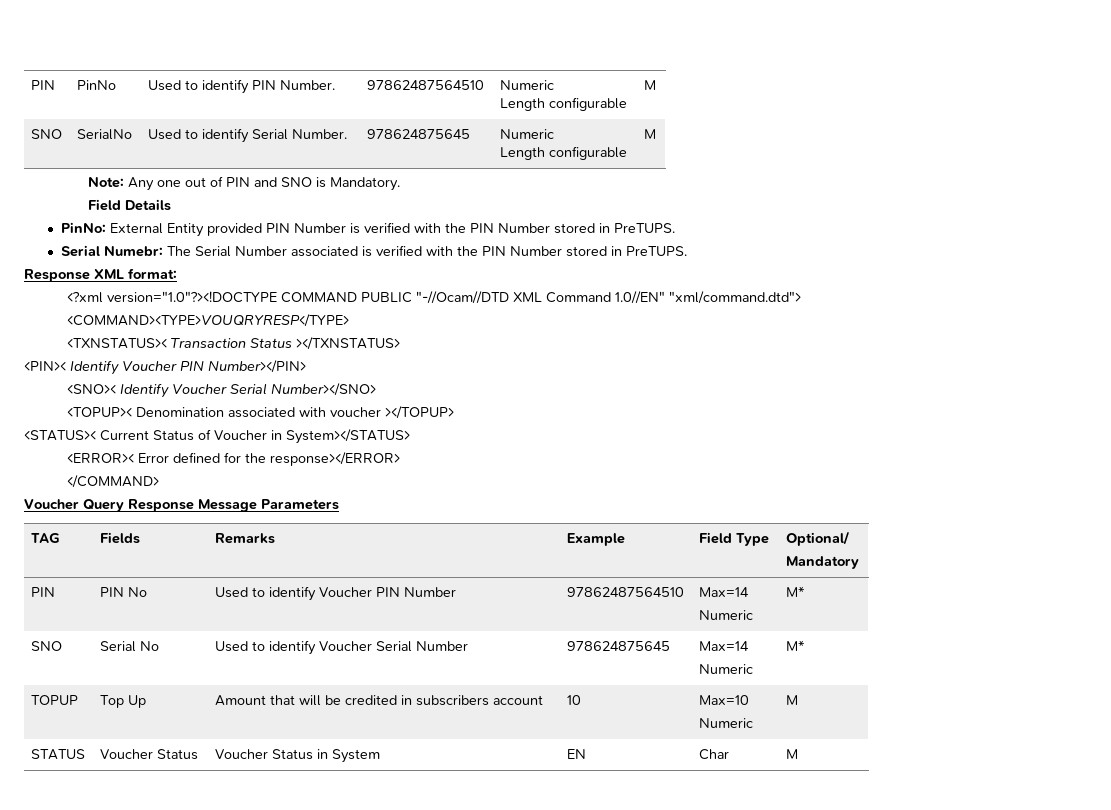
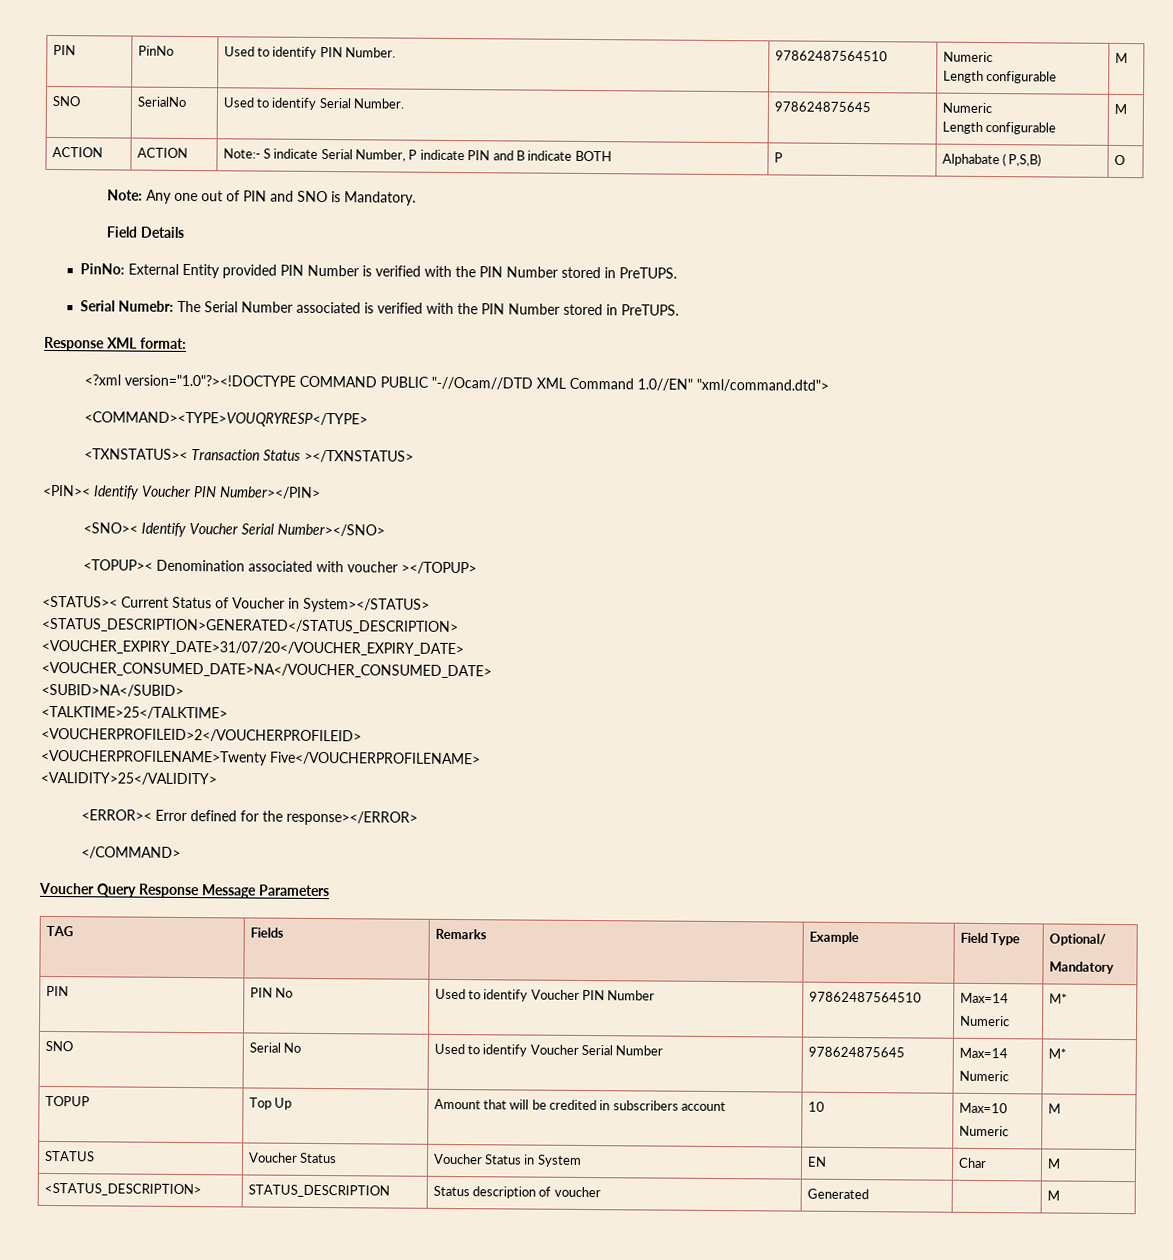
(657, 134) none -> [51,146,103,158] [136,147,188,158] [222,148,612,162] [773,152,783,163] [941,153,1042,167] [1113,154,1125,166] // ACTION | ACTION | Note:- S indicate Serial Number, P indicate PIN and B indicate BOTH | P | Alphabate ( P,S,B) | O
(410, 436) none -> [41,617,459,635] [41,639,464,657] [41,661,492,679] [41,683,184,697] [41,705,228,720] [41,727,362,743] [40,749,481,766] [40,771,217,786] // <STATUS_DESCRIPTION>GENERATED</STATUS_DESCRIPTION> // <VOUCHER_EXPIRY_DATE>31/07/20</VOUCHER_EXPIRY_DATE> // <VOUCHER_CONSUMED_DATE>NA</VOUCHER_CONSUMED_DATE> // <SUBID>NA</SUBID> // <TALKTIME>25</TALKTIME> // <VOUCHERPROFILEID>2</VOUCHERPROFILEID> // <VOUCHERPROFILENAME>Twenty Five</VOUCHERPROFILENAME> // <VALIDITY>25</VALIDITY>
(799, 754) none -> [43,1182,202,1197] [247,1184,390,1198] [432,1185,601,1199] [806,1188,869,1200] [1046,1190,1060,1201] // <STATUS_DESCRIPTION> | STATUS_DESCRIPTION | Status description of voucher | Generated | | M

